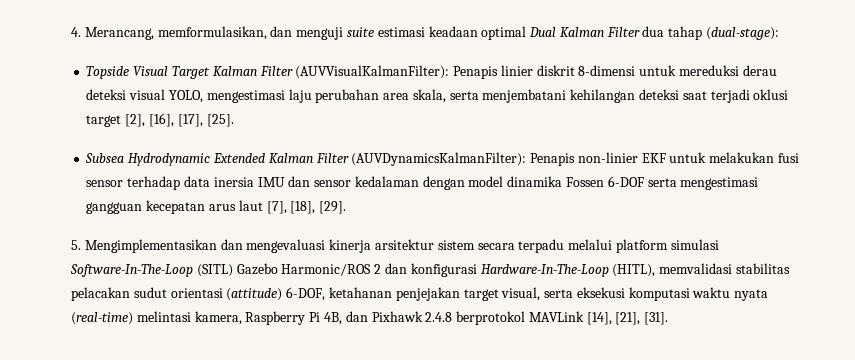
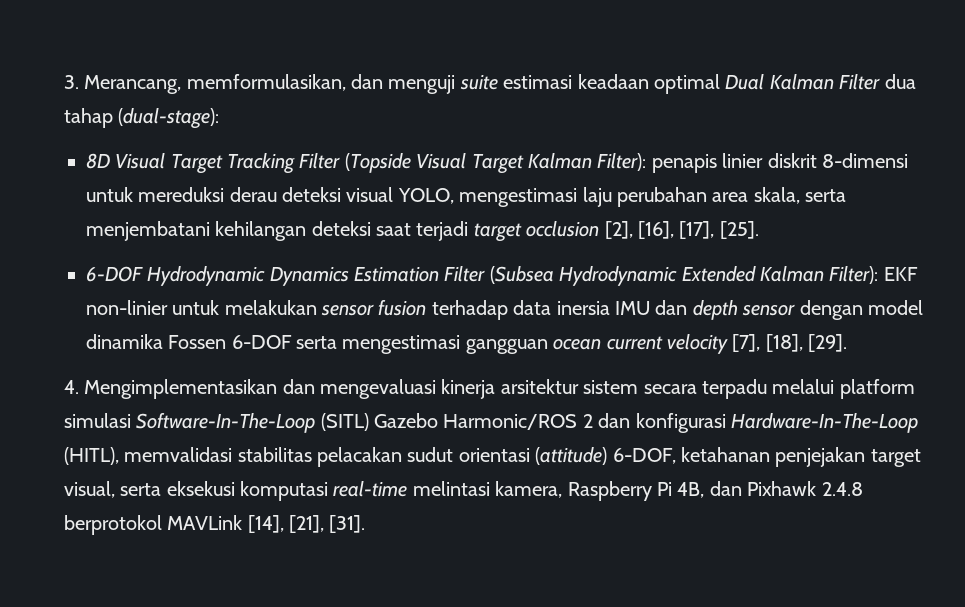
[71,27,82,37] 4. -> [63,75,79,89] 3.
[86,65,499,79] Topside Visual Target Kalman Filter (AUVVisualKalmanFilter): Penapis -> [85,153,717,174] 8D Visual Target Tracking Filter (Topside Visual Target Kalman Filter): penapis
[753,89,789,100] [86,115,122,127] oklusi target -> [473,221,600,242] target occlusion
[85,152,800,166] [86,180,124,187] Subsea Hydrodynamic Extended Kalman Filter (AUVDynamicsKalmanFilter): Penapis non-linier EKF untuk melakukan fusi sensor -> [85,266,918,286] [85,300,427,316] 6-DOF Hydrodynamic Dynamics Estimation Filter (Subsea Hydrodynamic Extended Kalman Filter): EKF non-linier untuk melakukan sensor fusion
[314,176,419,187] sensor kedalaman -> [692,300,796,320] depth sensor
[146,200,263,214] kecepatan arus laut -> [553,334,728,354] ocean current velocity
[71,240,82,250] 5. -> [63,380,79,394] 4.
[692,287,769,301] [71,312,134,325] waktu nyata (real-time) -> [333,481,408,497] real-time

